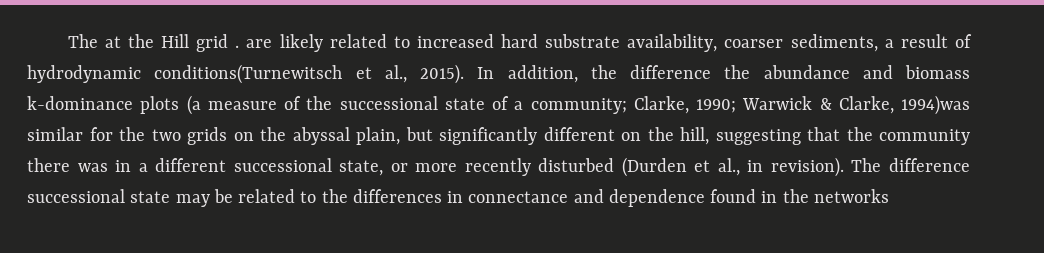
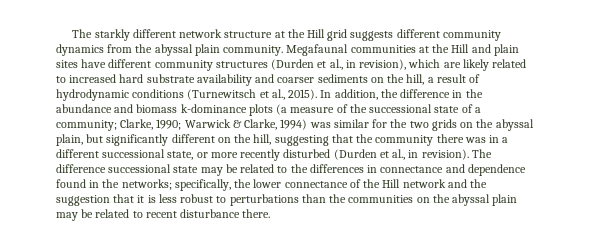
[67,34,240,52] The at the Hill grid . -> [72,29,501,41] [56,44,519,56] [56,59,441,71] The starkly different network structure at the Hill grid suggests different community dynamics from the abyssal plain community. Megafaunal communities at the Hill and plain sites have different community structures (Durden et al., in revision), which
[627,34,878,52] availability, coarser sediments, -> [196,74,425,86] availability and coarser sediments on the hill,
[154,64,343,84] conditions(Turnewitsch -> [132,89,257,100] conditions (Turnewitsch
(711, 72) none -> [452,90,463,98] in
[901,95,970,115] 1994)was -> [280,119,331,130] 1994) was
[813,189,889,203] networks -> [121,179,488,191] [56,194,518,206] [56,209,271,221] networks; specifically, the lower connectance of the Hill network and the suggestion that it is less robust to perturbations than the communities on the abyssal plain may be related to recent disturbance there.

